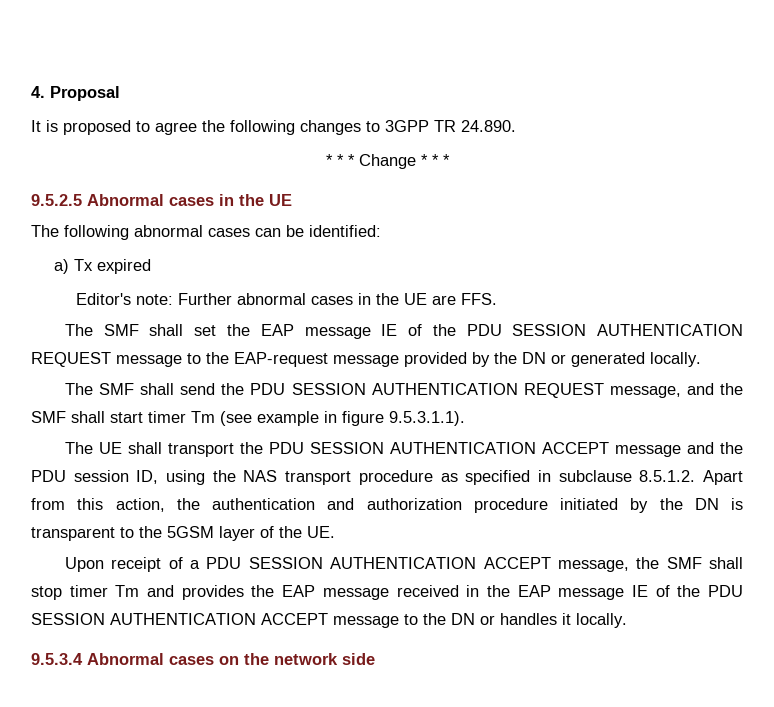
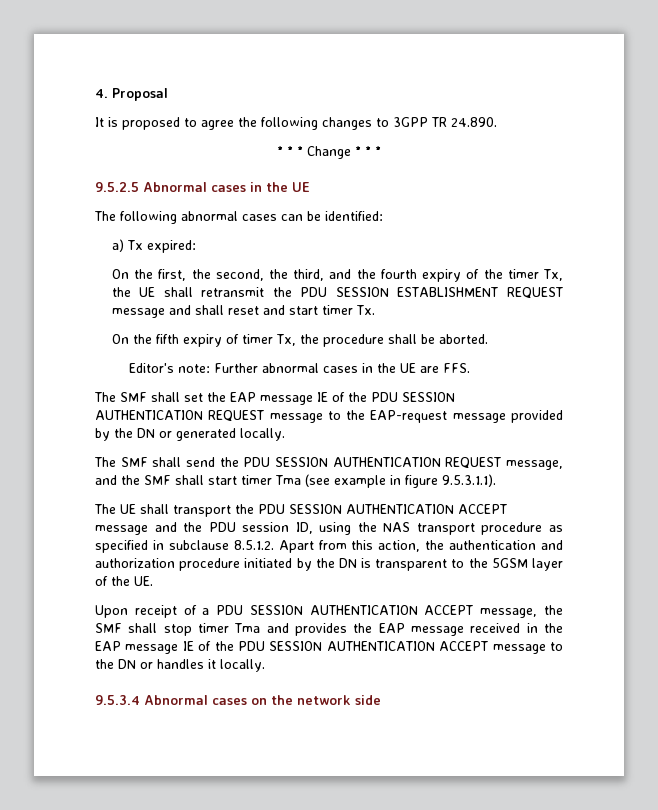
[96,259,151,274] expired -> [146,240,196,253] [111,269,564,282] [111,287,563,299] [111,305,375,318] [111,334,488,347] expired: // On the first, the second, the third, and the fourth expiry of the timer Tx, the UE shall retransmit the PDU SESSION ESTABLISHMENT REQUEST message and shall reset and start timer Tx. // On the fifth expiry of timer Tx, the procedure shall be aborted.
[191,411,215,423] Tm -> [275,475,301,485] Tma
[115,585,140,597] Tm -> [234,623,261,633] Tma

